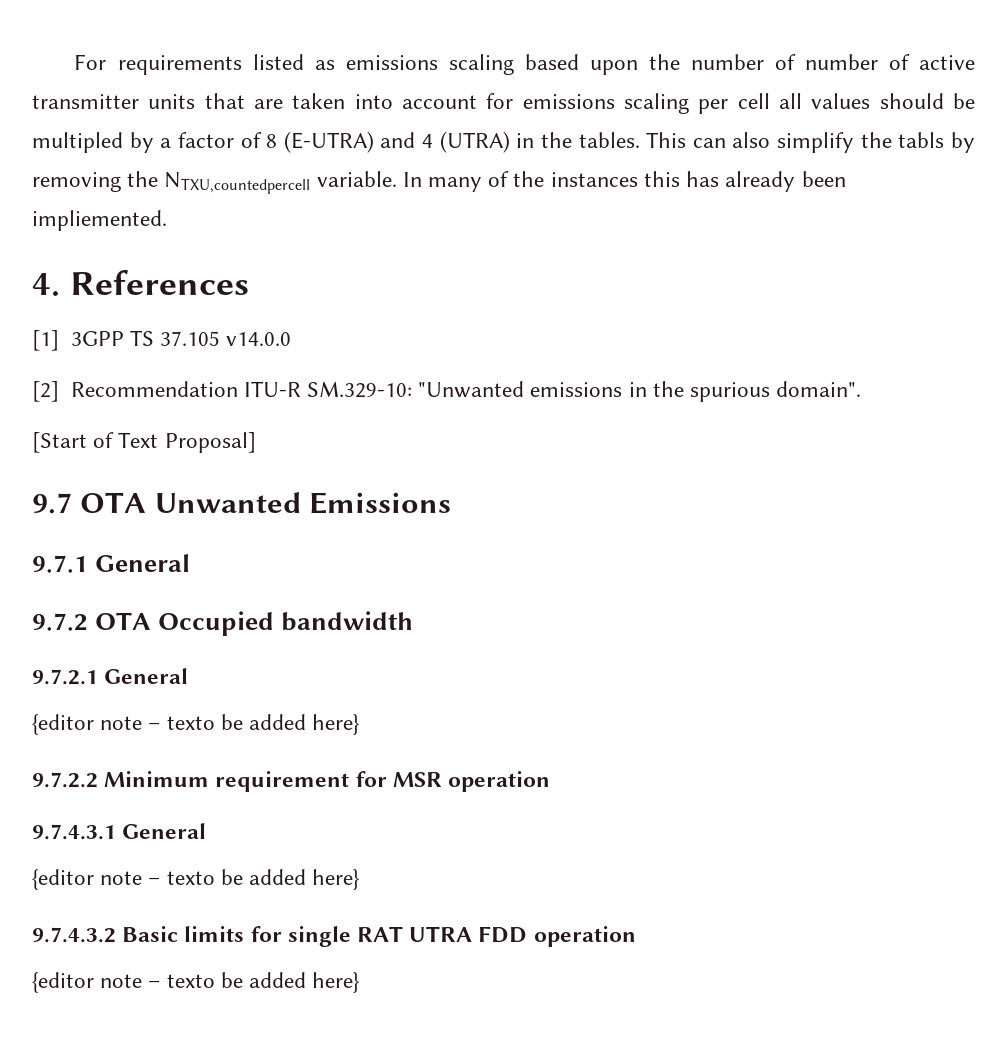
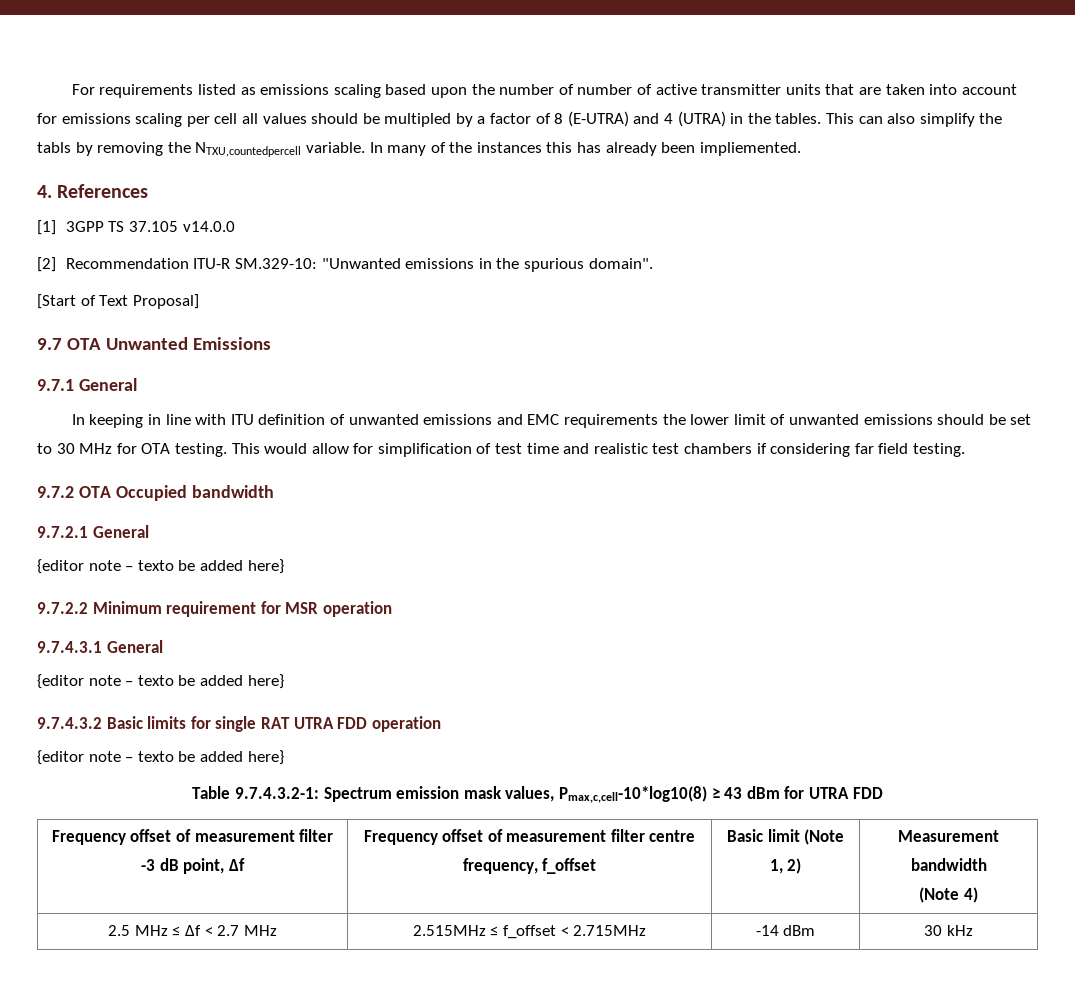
(191, 563) none -> [71,414,1032,428] [37,443,965,457] // In keeping in line with ITU definition of unwanted emissions and EMC requirements the lower limit of unwanted emissions should be set to 30 MHz for OTA testing. This would allow for simplification of test time and realistic test chambers if considering far field testing.
(361, 982) none -> [192,786,883,803] [51,829,334,845] [141,858,245,874] [363,829,696,845] [462,858,597,874] [726,829,845,845] [769,858,802,874] [898,830,999,842] [910,858,987,871] [919,887,978,903] [108,925,277,936] [412,925,647,939] [755,925,816,936] [924,925,973,936] // Table 9.7.4.3.2-1: Spectrum emission mask values, Pmax,c,cell-10*log10(8) ≥ 43 dBm for UTRA FDD // Frequency offset of measurement filter -3 dB point, Δf | Frequency offset of measurement filter centre frequency, f_offset | Basic limit (Note 1, 2) | Measurement bandwidth // (Note 4) // 2.5 MHz ≤ Δf < 2.7 MHz | 2.515MHz ≤ f_offset < 2.715MHz | -14 dBm | 30 kHz

